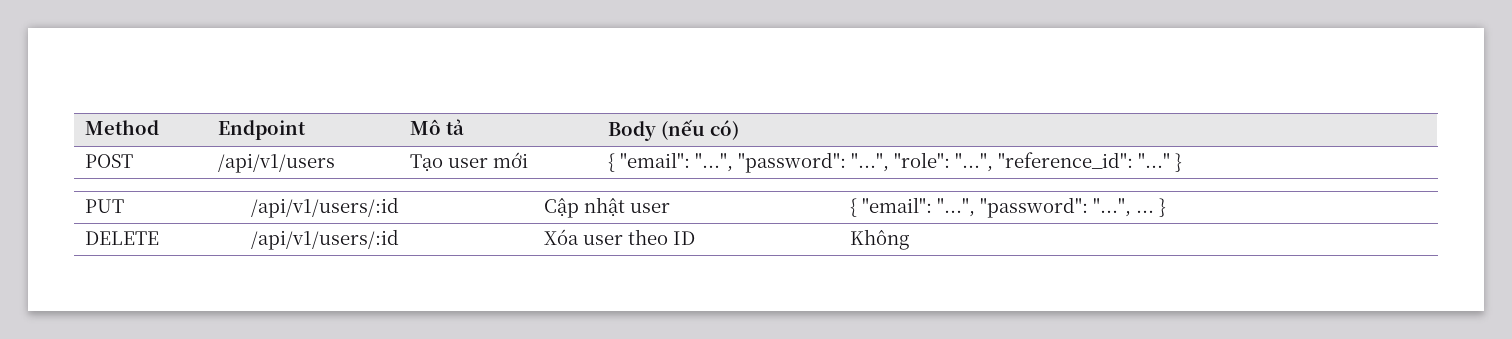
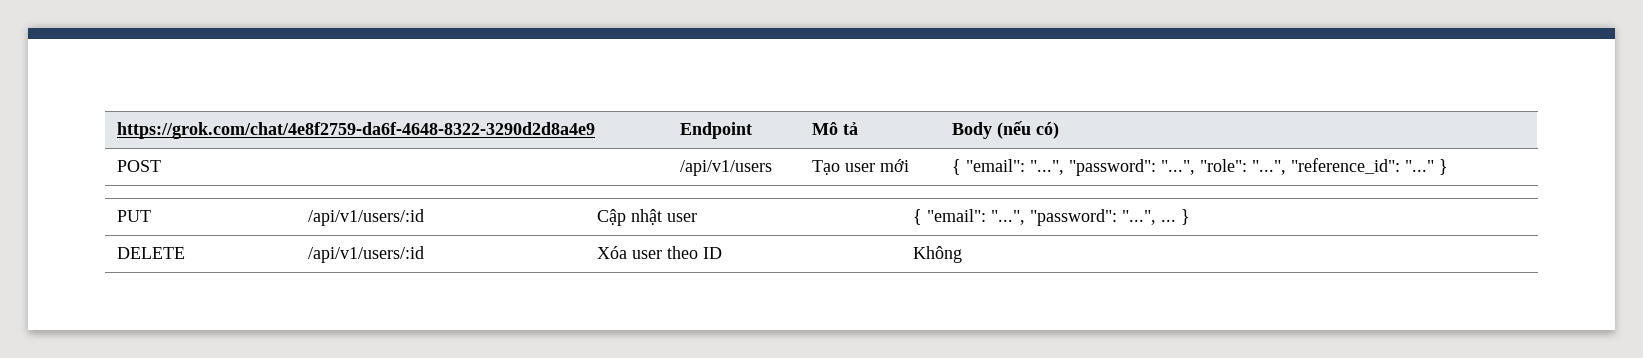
[84,120,159,135] Method -> [117,122,596,139] https://grok.com/chat/4e8f2759-da6f-4648-8322-3290d2d8a4e9

